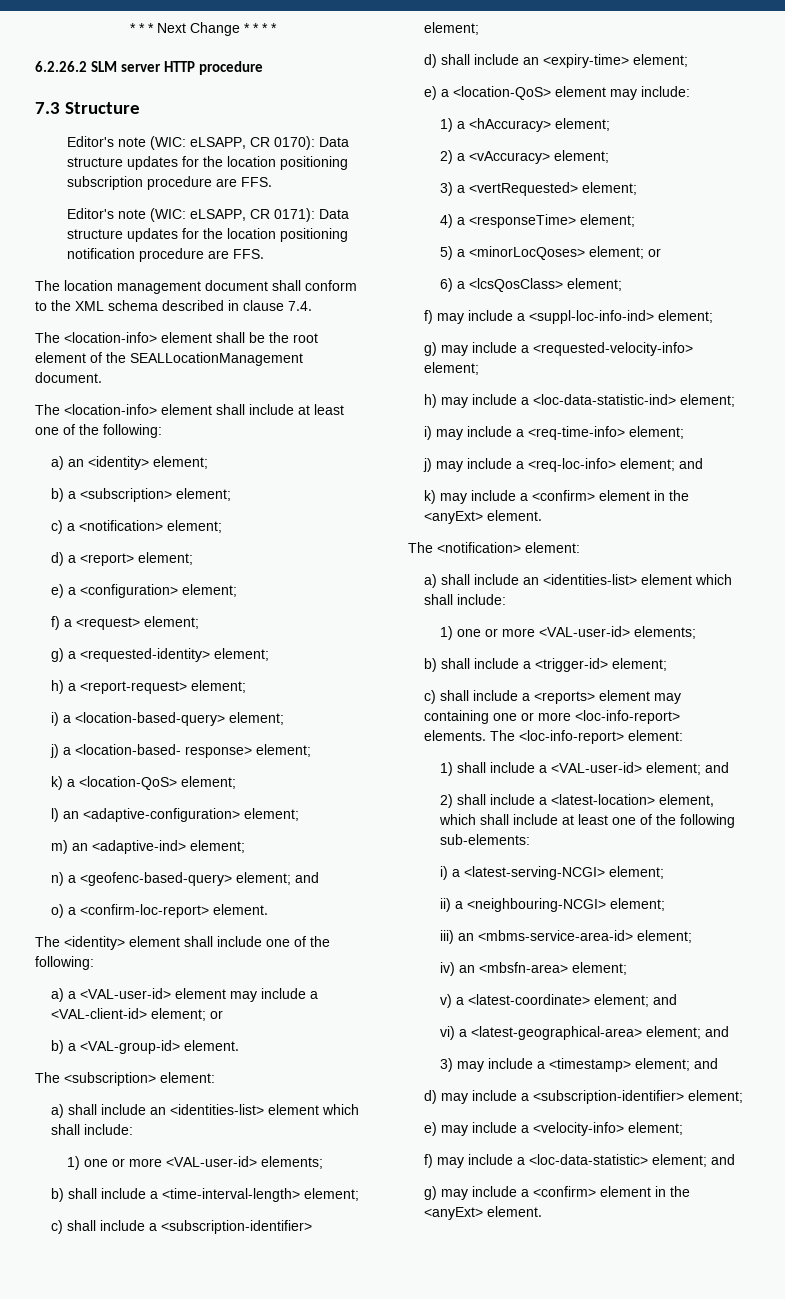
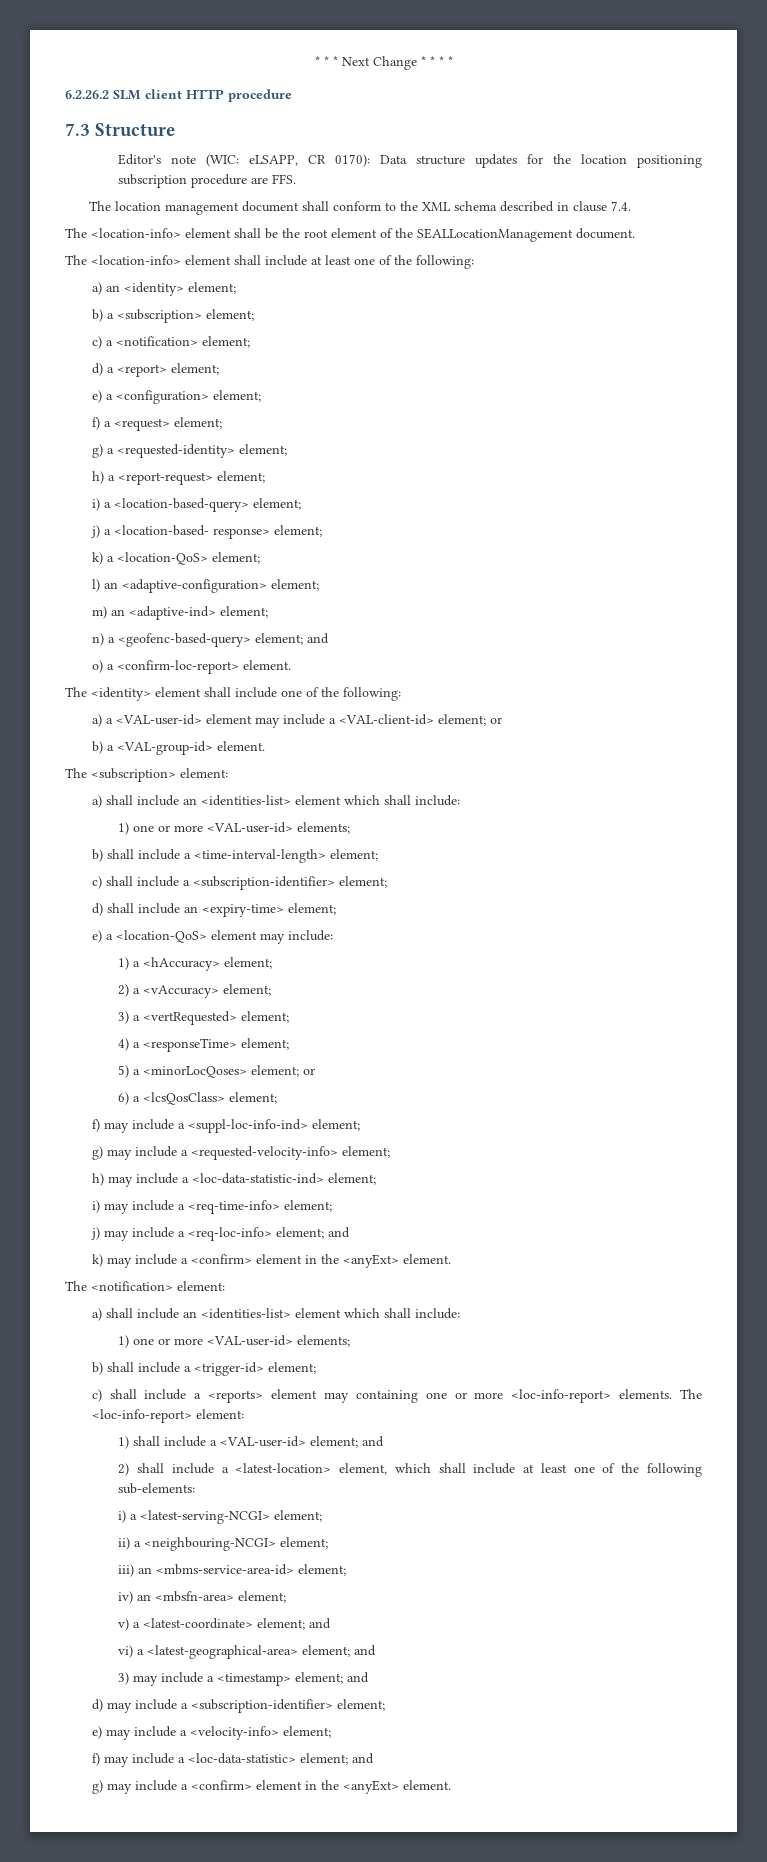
[121,64,162,72] server -> [145,89,182,99] client
[67,208,350,222] [67,228,349,242] [67,248,265,262] // Editor's note (WIC: eLSAPP, CR 0171): Data structure updates for the location positioning notification procedure are FFS. -> (297, 179) none

